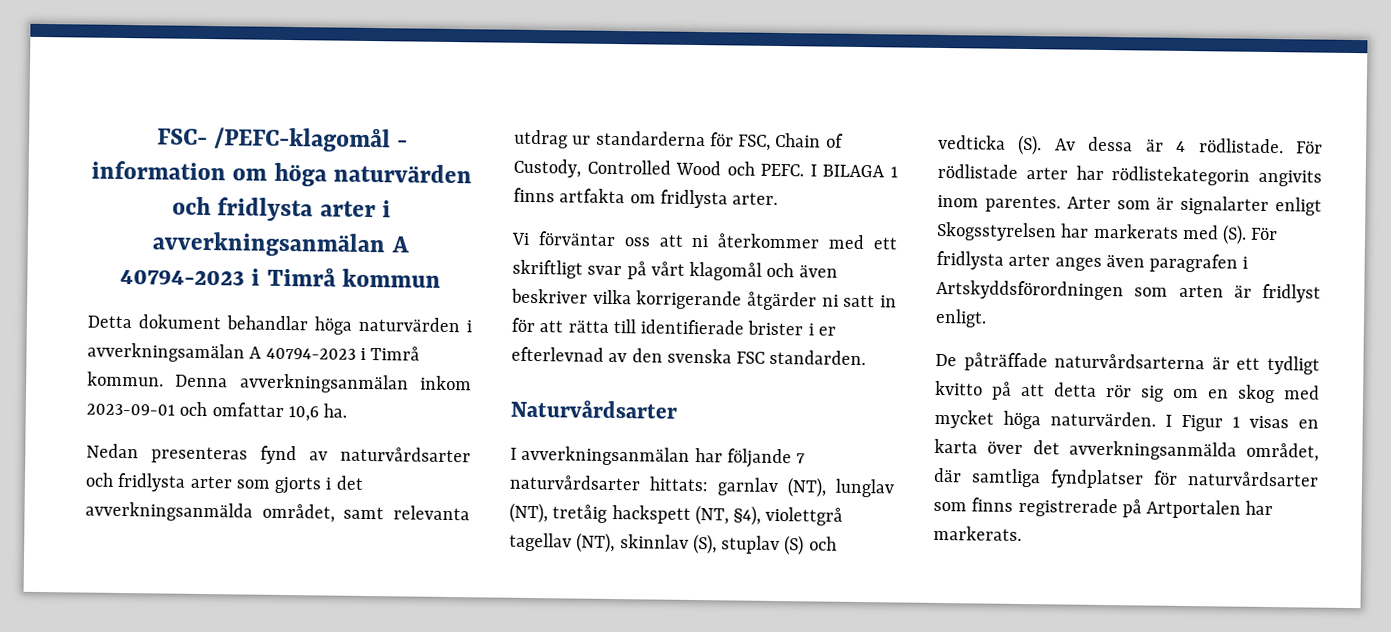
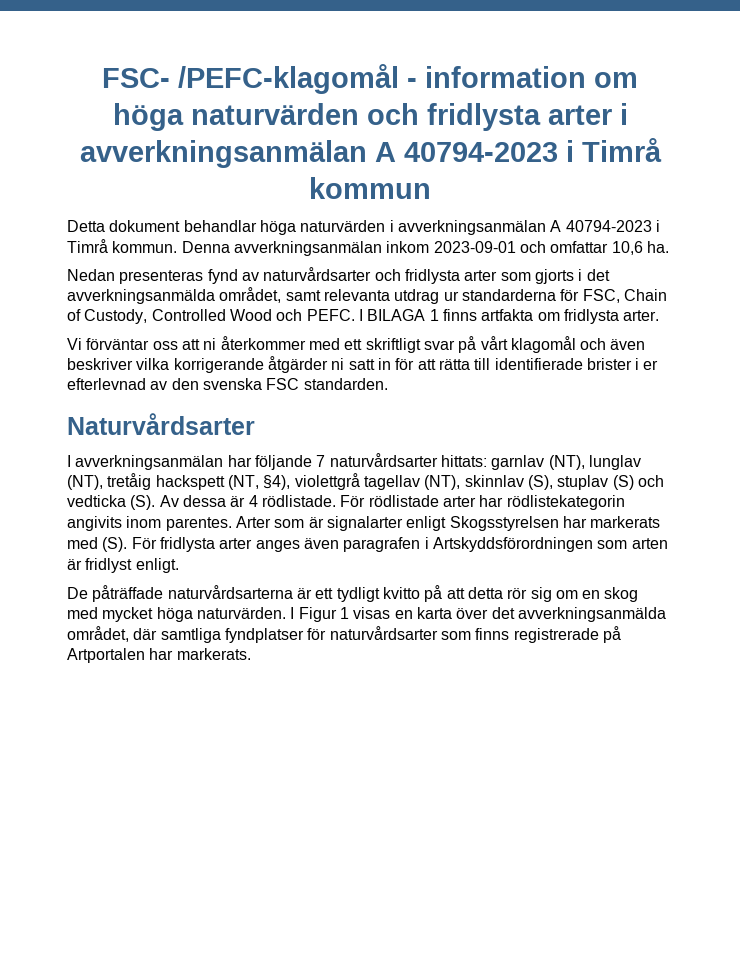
[87,342,245,363] avverkningsamälan -> [397,220,546,235] avverkningsanmälan

